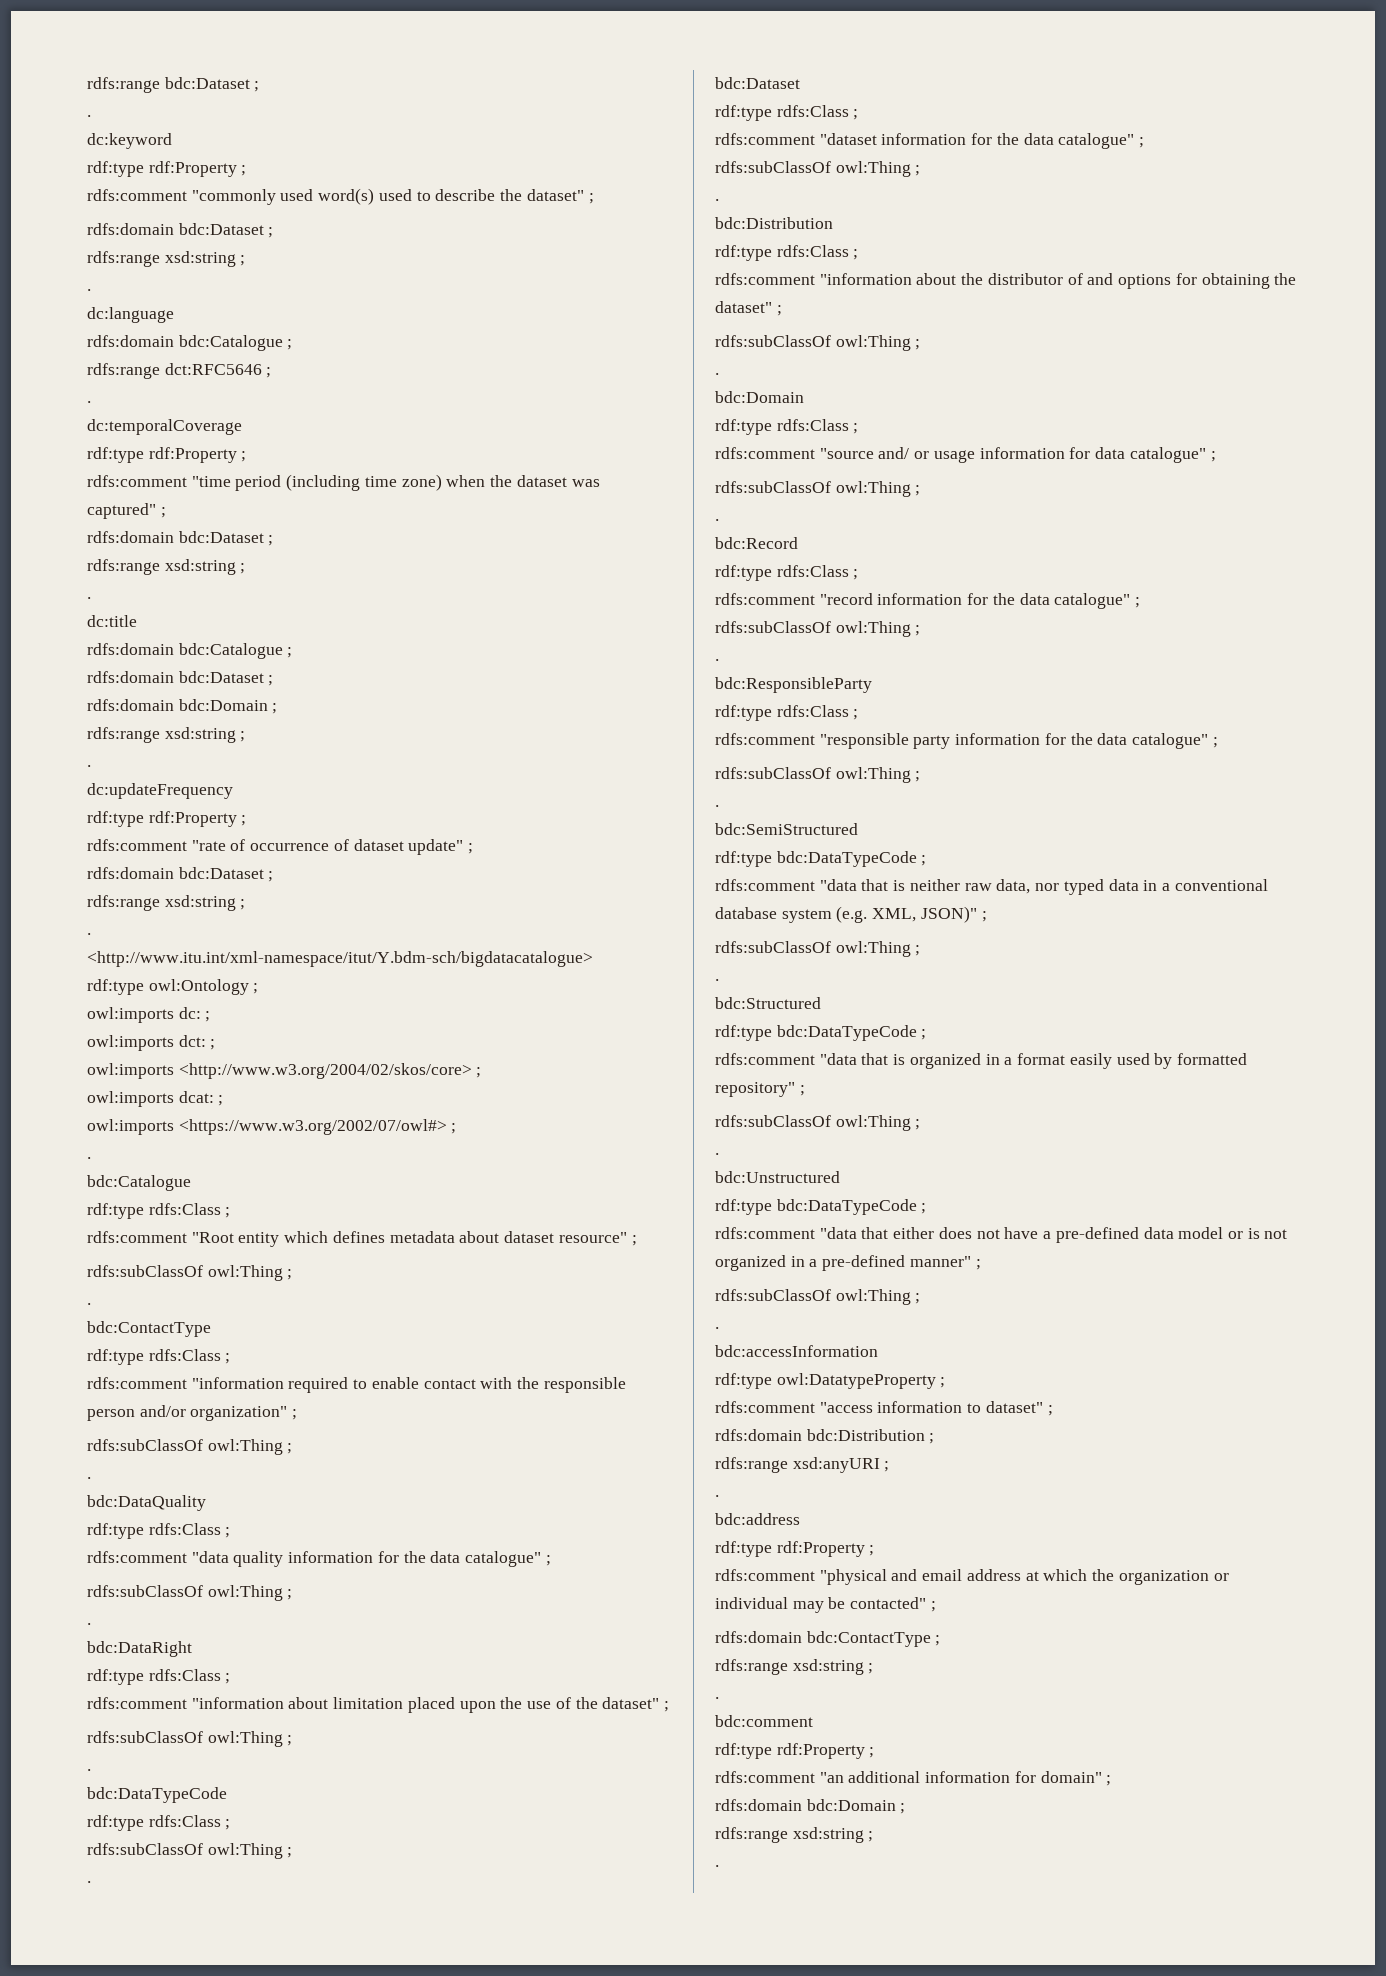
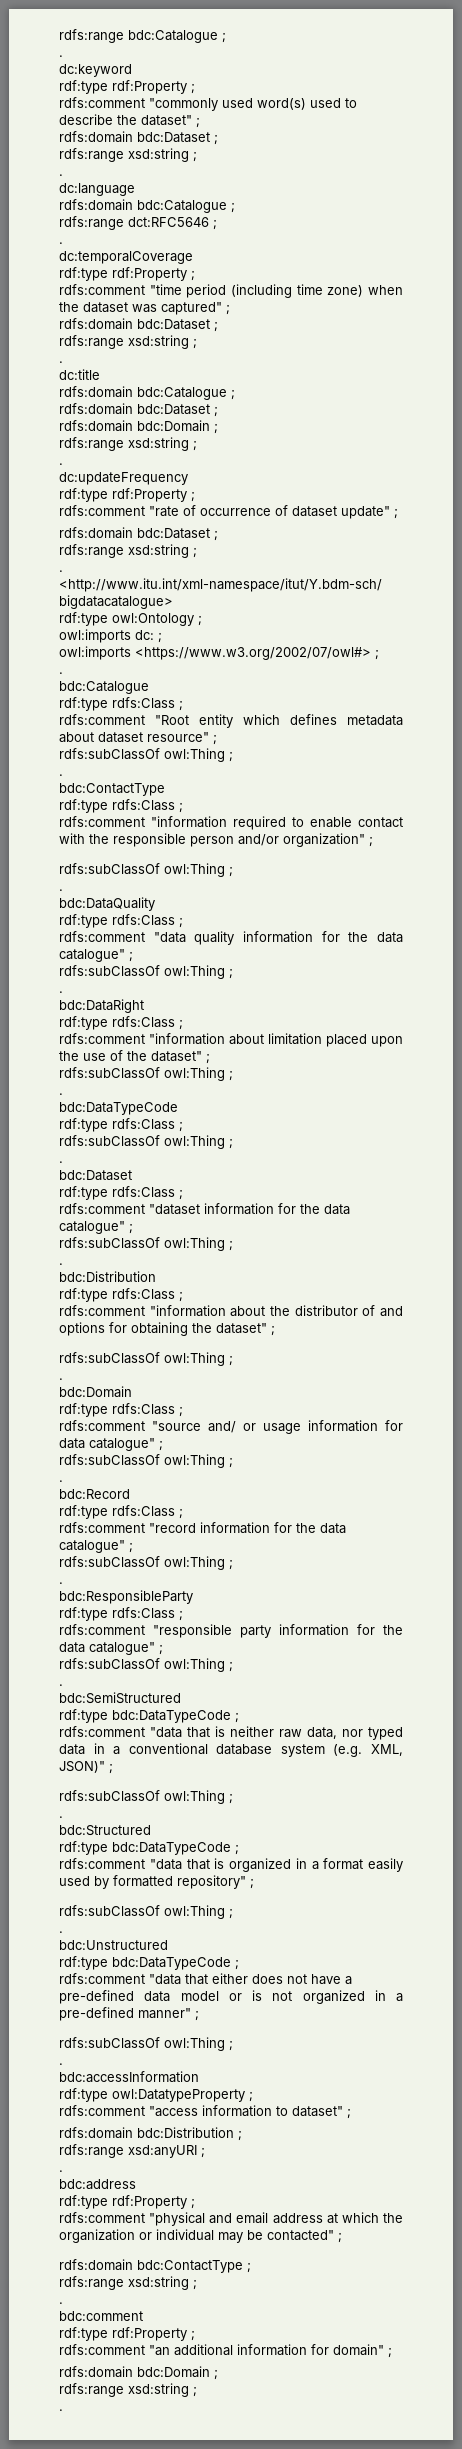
[87,77,250,93] rdfs:range bdc:Dataset -> [59,29,218,43] rdfs:range bdc:Catalogue
[87,1035,216,1051] [87,1063,482,1079] [87,1091,224,1107] // owl:imports dct: ; // owl:imports <http://www.w3.org/2004/02/skos/core> ; // owl:imports dcat: ; -> (162, 638) none

